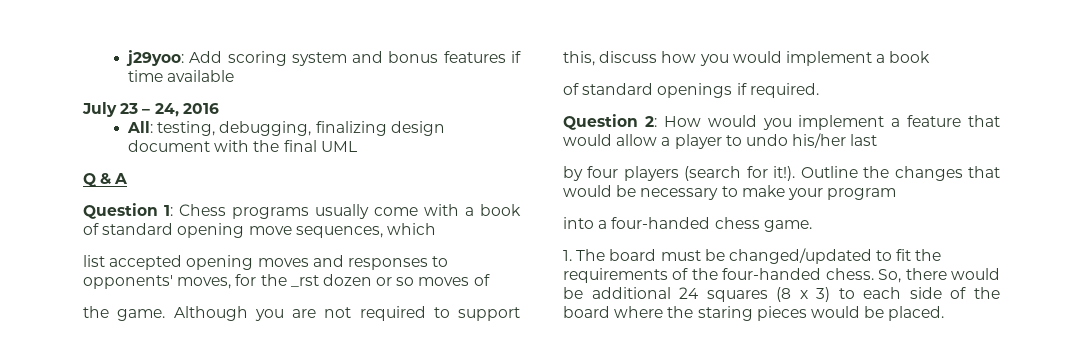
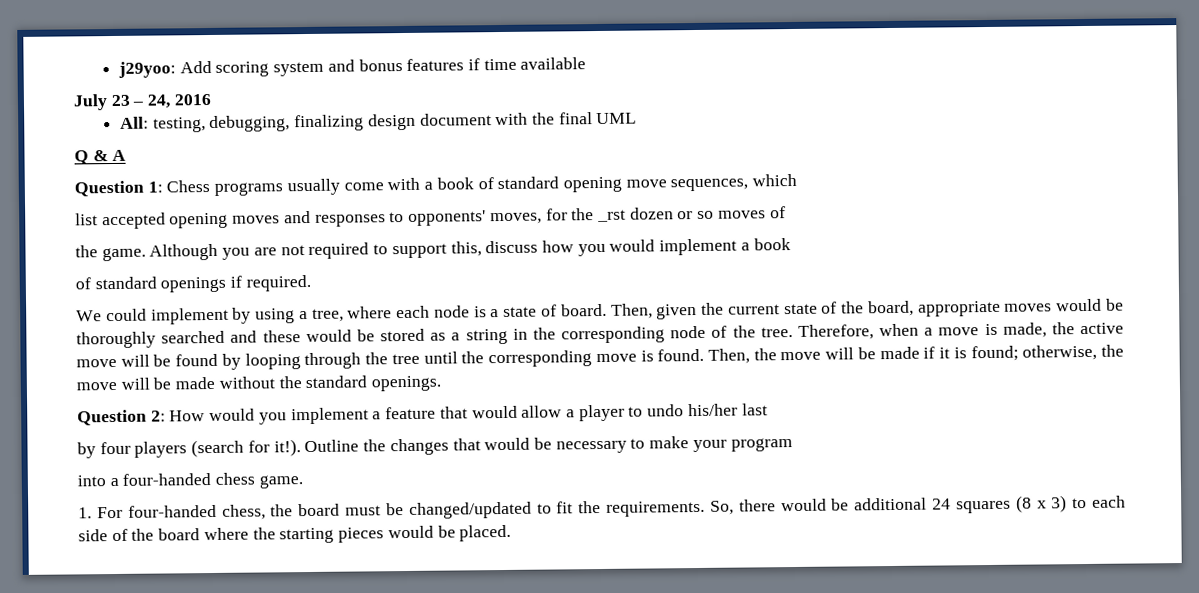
(819, 90) none -> [76,298,1124,325] [76,322,1124,349] [76,344,1125,370] [76,375,442,392] // We could implement by using a tree, where each node is a state of board. Then, given the current state of the board, appropriate moves would be thoroughly searched and these would be stored as a string in the corresponding node of the tree. Therefore, when a move is made, the active move will be found by looping through the tree until the corresponding move is found. Then, the move will be made if it is found; otherwise, the move will be made without the standard openings.
[576,249,606,261] The -> [96,504,294,520] For four-handed chess, the
[563,268,874,283] requirements of the four-handed chess. -> [606,500,705,517] requirements.
[697,306,753,321] staring -> [279,527,335,544] starting

